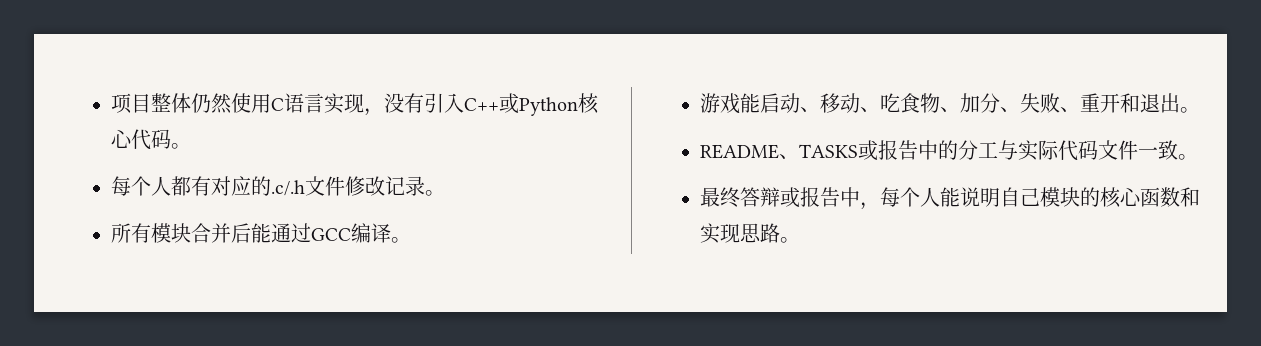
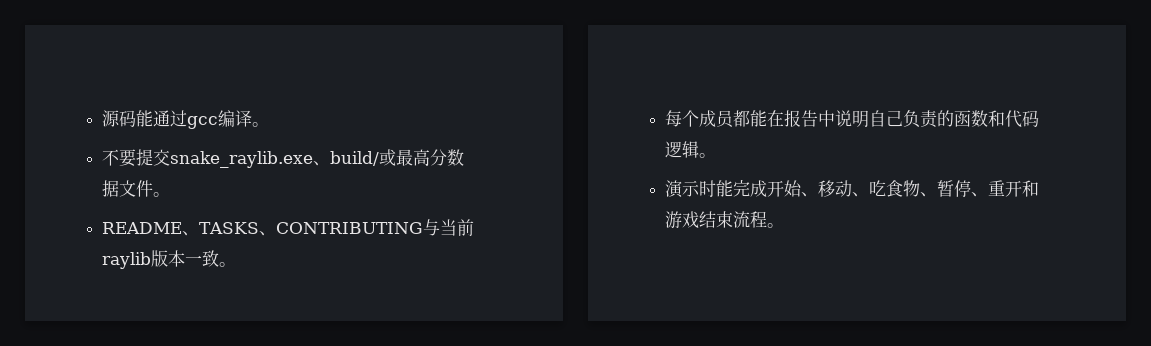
[110,93,599,116] [110,129,191,150] [110,176,445,196] [110,223,411,243] [699,93,1200,114] [699,140,1198,161] [699,187,1200,210] [699,223,780,244] 项目整体仍然使用C语言实现，没有引入C++或Python核心代码。 // 每个人都有对应的.c/.h文件修改记录。 // 所有模块合并后能通过GCC编译。 // 游戏能启动、移动、吃食物、加分、失败、重开和退出。 // README、TASKS或报告中的分工与实际代码文件一致。 // 最终答辩或报告中，每个人能说明自己模块的核心函数和实现思路 -> [102,110,270,129] [102,149,465,168] [102,180,171,197] [102,219,475,236] [102,250,237,269] [665,110,1040,128] [665,141,717,158] [665,180,1040,198] [665,211,768,229] 源码能通过gcc编译。 // 不要提交snake_raylib.exe、build/或最高分数据文件。 // README、TASKS、CONTRIBUTING与当前raylib版本一致。 // 每个成员都能在报告中说明自己负责的函数和代码逻辑。 // 演示时能完成开始、移动、吃食物、暂停、重开和游戏结束流程

